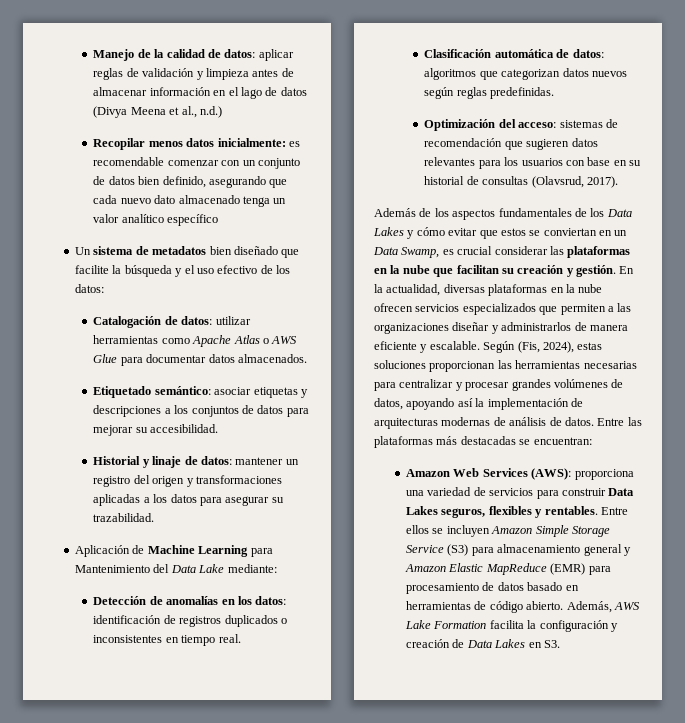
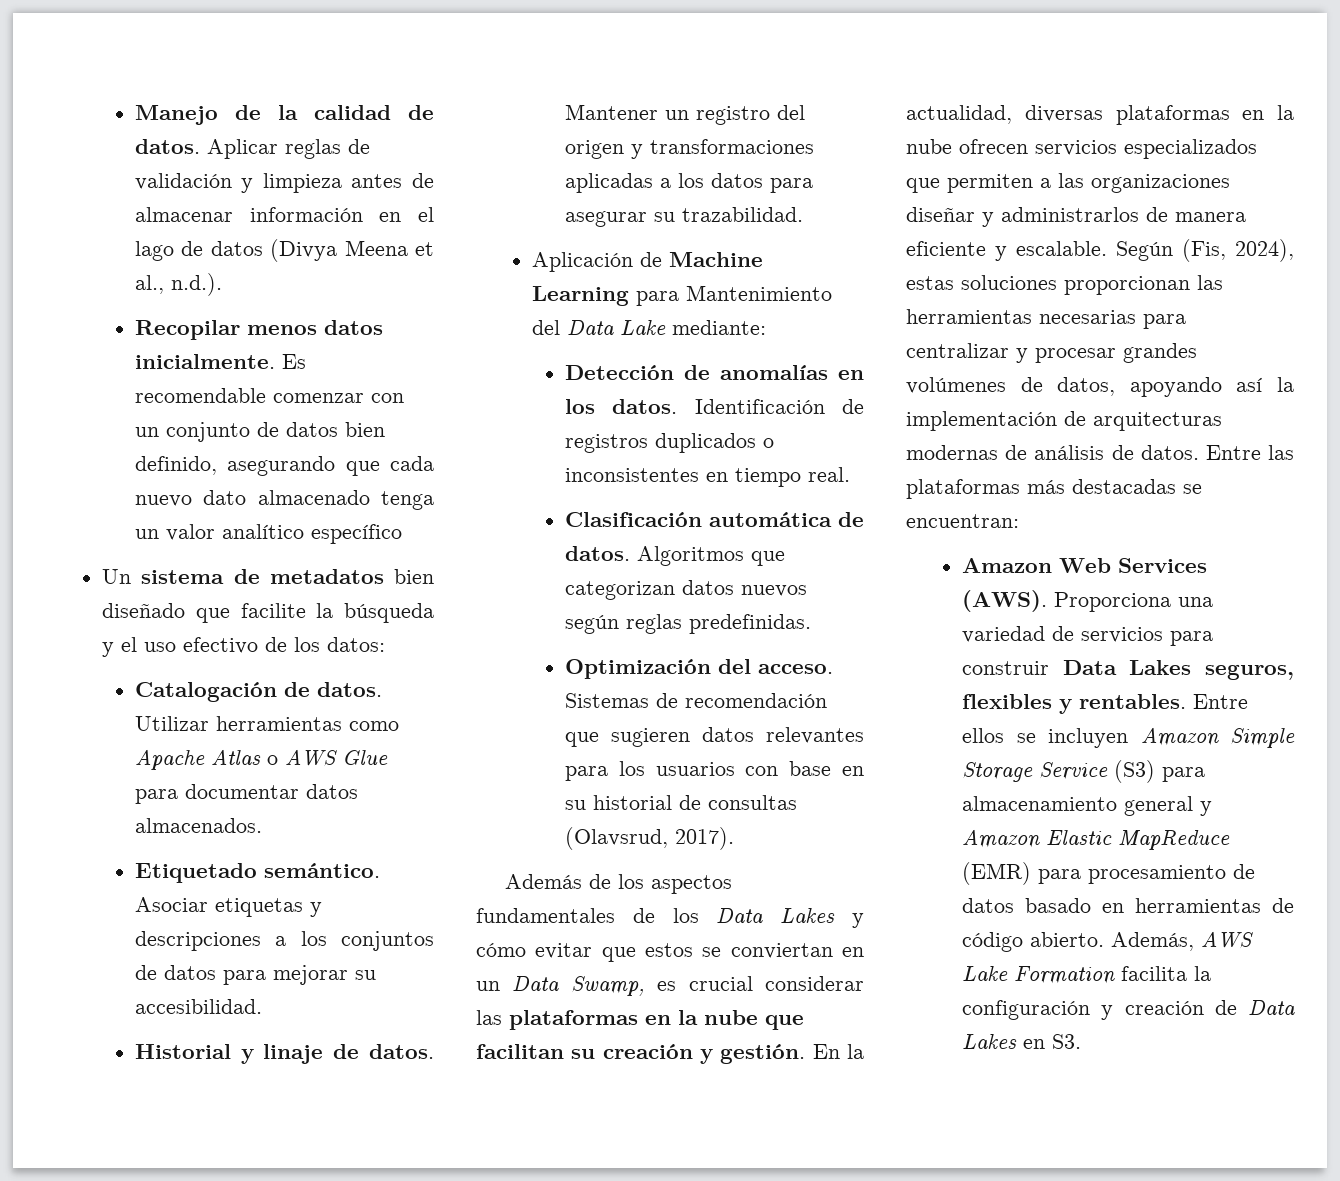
[224,49,294,61] datos: aplicar -> [134,139,278,159] datos. Aplicar
[199,106,222,118] n.d.) -> [170,273,222,296] n.d.).
[217,138,300,147] inicialmente: es -> [134,354,306,369] inicialmente. Es
[181,316,251,325] datos: utilizar -> [316,682,382,697] [134,716,209,731] datos. Utilizar
[154,386,252,395] semántico: asociar -> [263,863,380,878] [134,897,208,912] semántico. Asociar
[200,456,284,465] datos: mantener -> [369,1044,434,1059] [564,104,658,120] datos. Mantener
[255,596,287,605] [93,615,162,624] datos: identificación -> [612,399,825,414] datos. Identificación
[572,49,604,58] [424,68,477,80] datos: algoritmos -> [564,546,744,566] datos. Algoritmos
[518,120,603,128] acceso: sistemas -> [757,664,833,674] [564,693,649,708] acceso. Sistemas
[531,468,634,480] (AWS): proporciona -> [962,590,1172,612] (AWS). Proporciona

